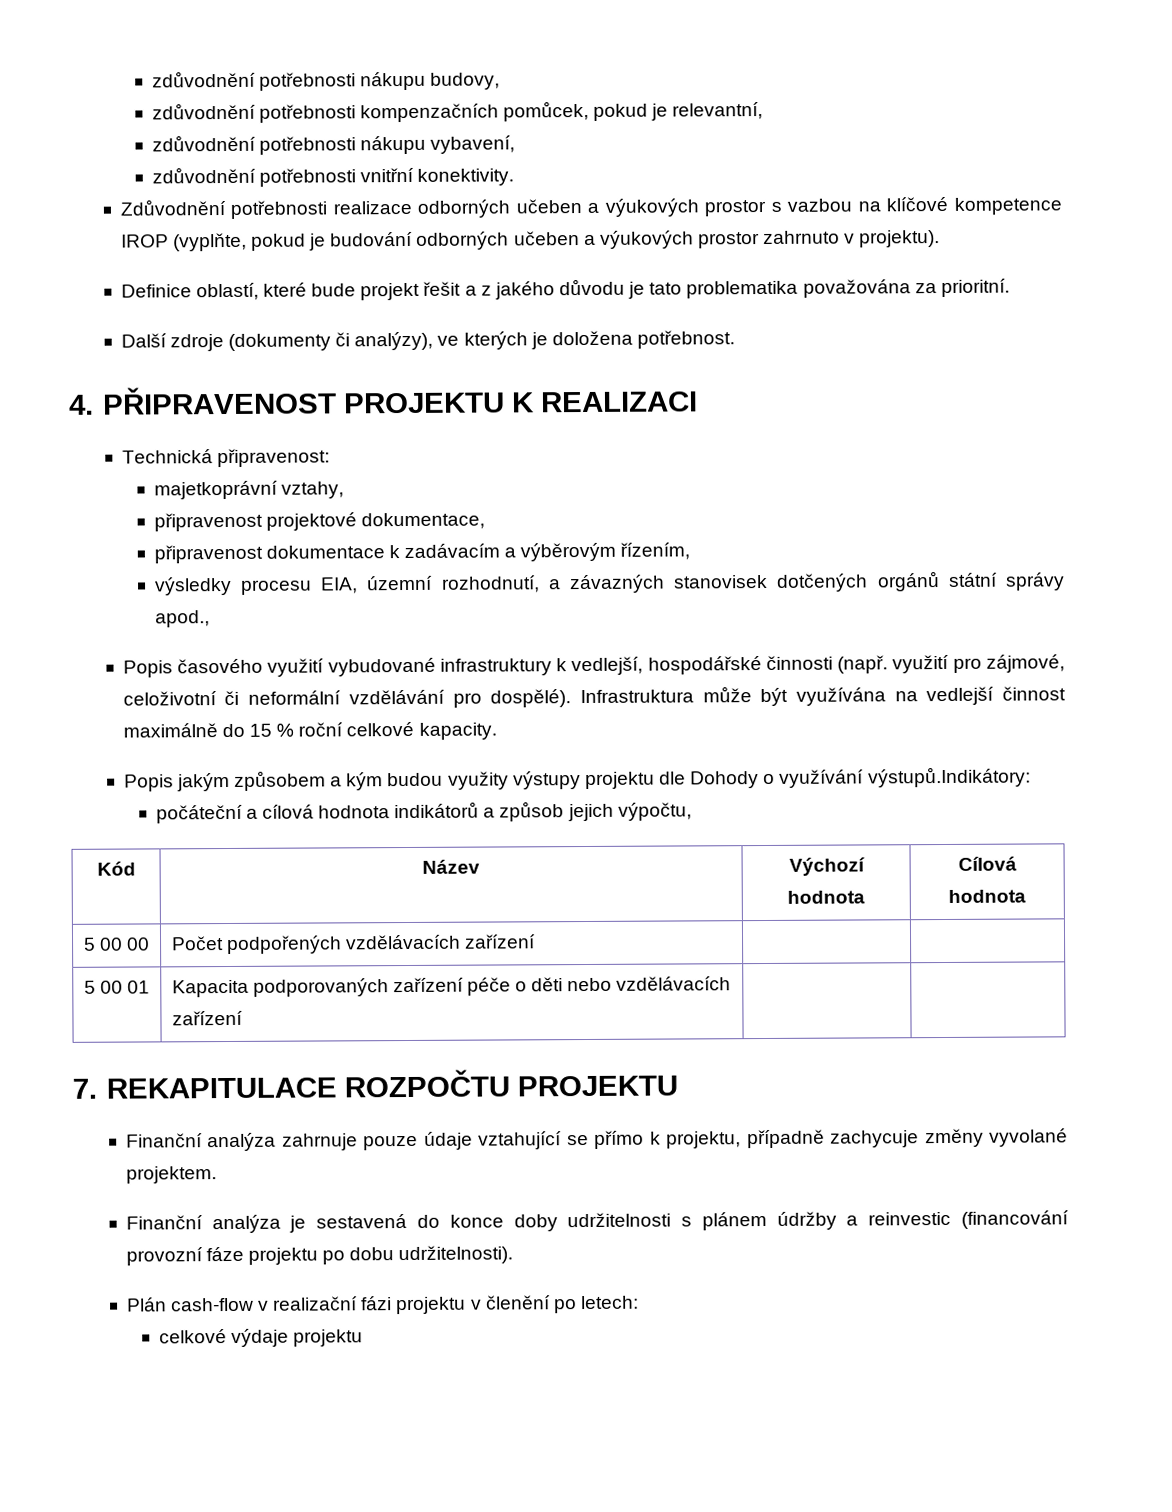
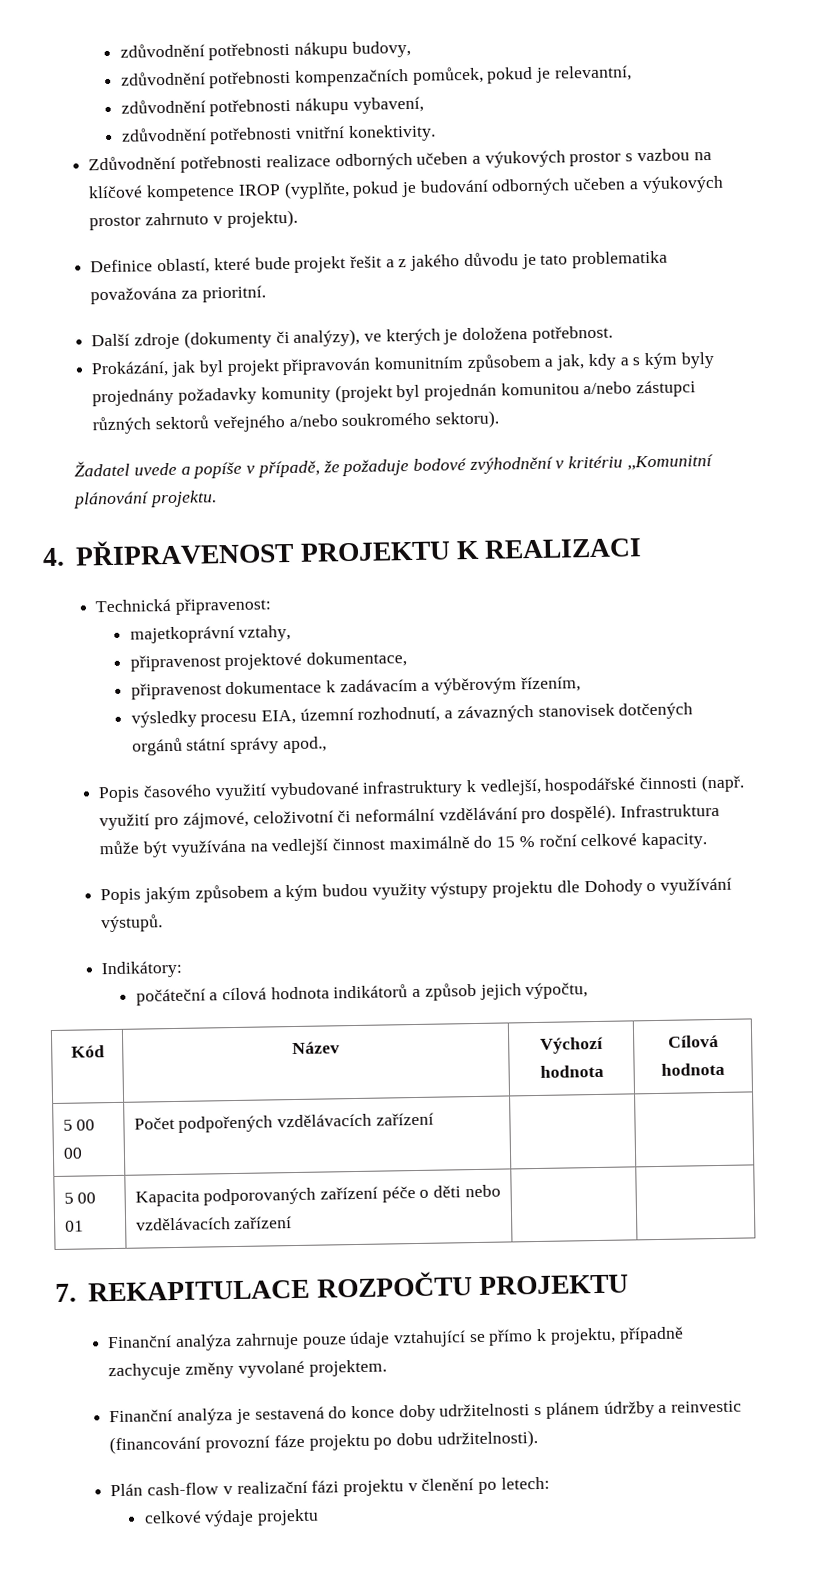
(735, 339) none -> [91,351,715,378] [92,380,697,407] [92,410,500,435] [74,453,714,479] [72,490,217,509] // Prokázání, jak byl projekt připravován komunitním způsobem a jak, kdy a s kým byly projednány požadavky komunity (projekt byl projednán komunitou a/nebo zástupci různých sektorů veřejného a/nebo soukromého sektoru). // Žadatel uvede a popíše v případě, že požaduje bodové zvýhodnění v kritériu ,,Komunitní plánování projektu.
[867,766,1031,788] výstupů.Indikátory: -> [100,914,164,933] [101,960,184,979] výstupů. // Indikátory:

